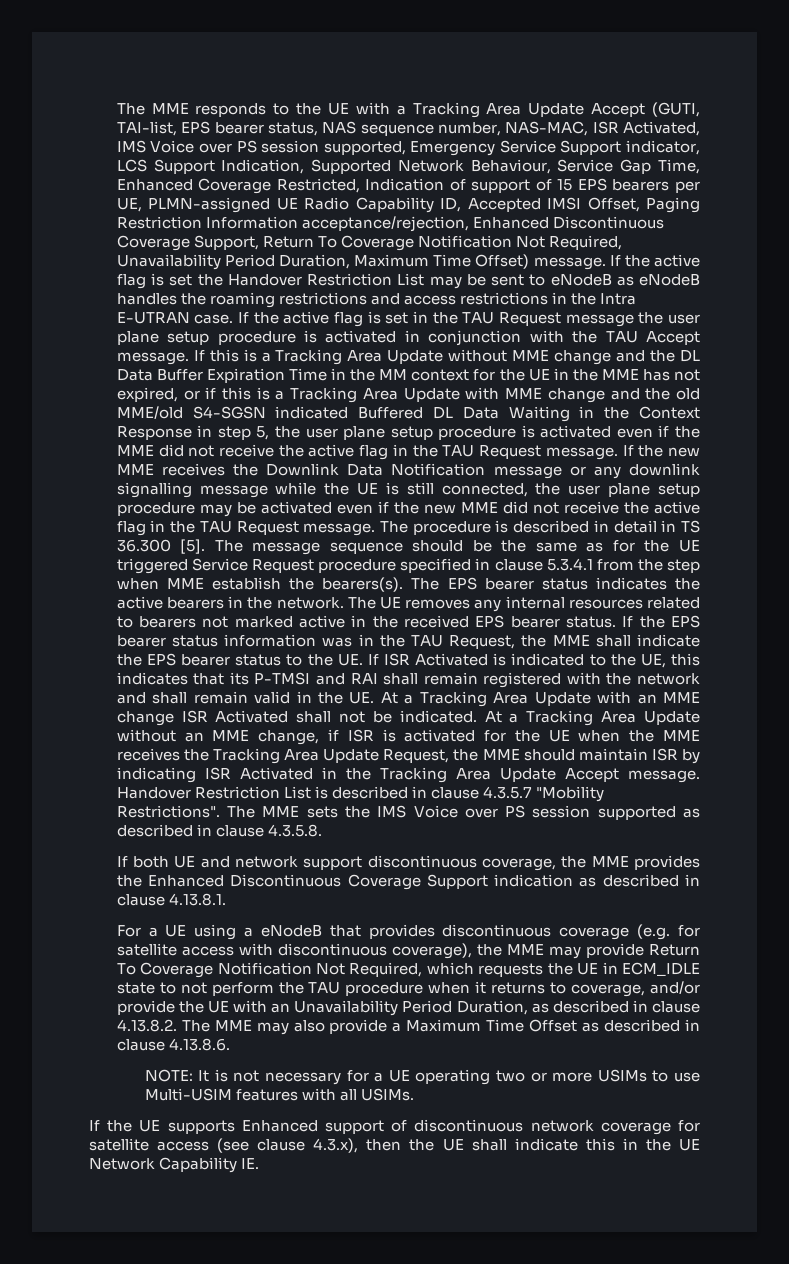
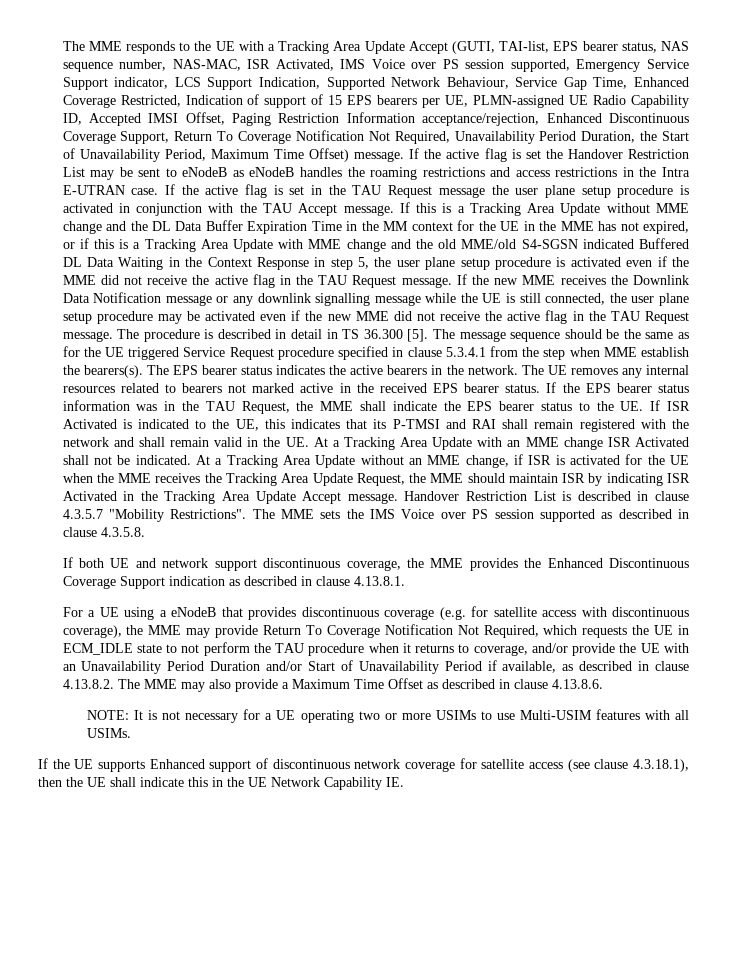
(351, 261) none -> [640,131,689,141] [62,148,206,162] the Start of Unavailability Period,
[456,1000,528,1015] Duration, -> [210,660,557,674] Duration and/or Start of Unavailability Period if available,
[313,1138,359,1153] 4.3.x), -> [632,759,689,772] 4.3.18.1),

